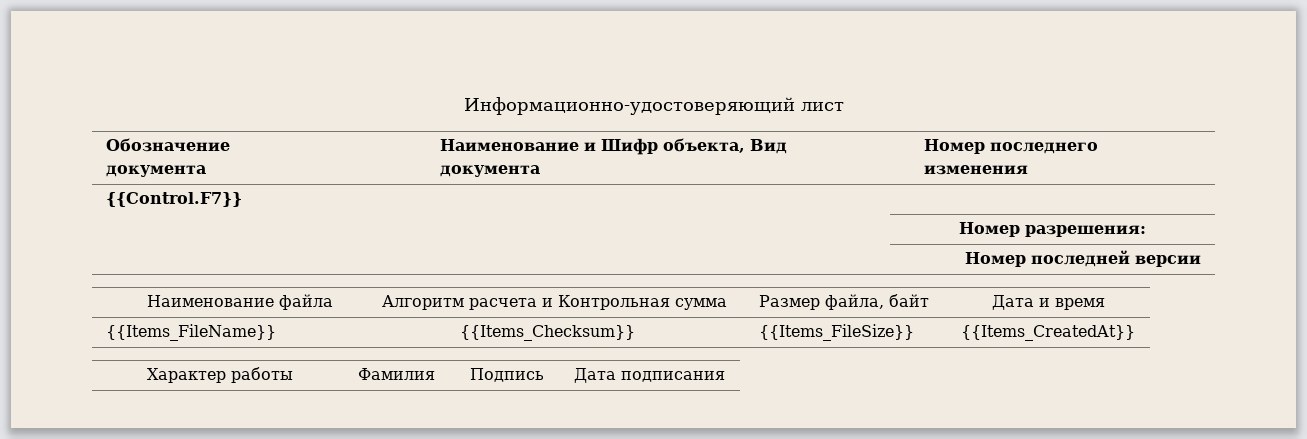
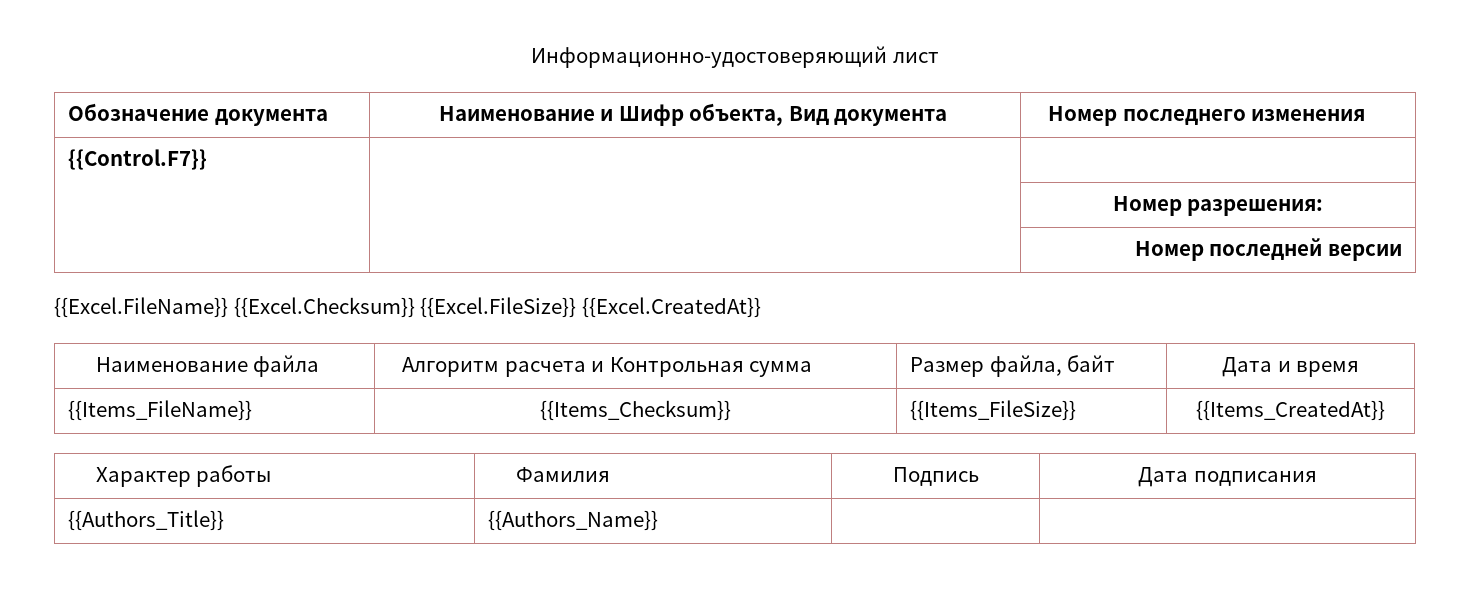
(1201, 261) none -> [54,297,761,318] // {{Excel.FileName}} {{Excel.Checksum}} {{Excel.FileSize}} {{Excel.CreatedAt}}
(725, 376) none -> [68,510,225,531] [488,510,659,531] // {{Authors_Title}} | {{Authors_Name}} | |

